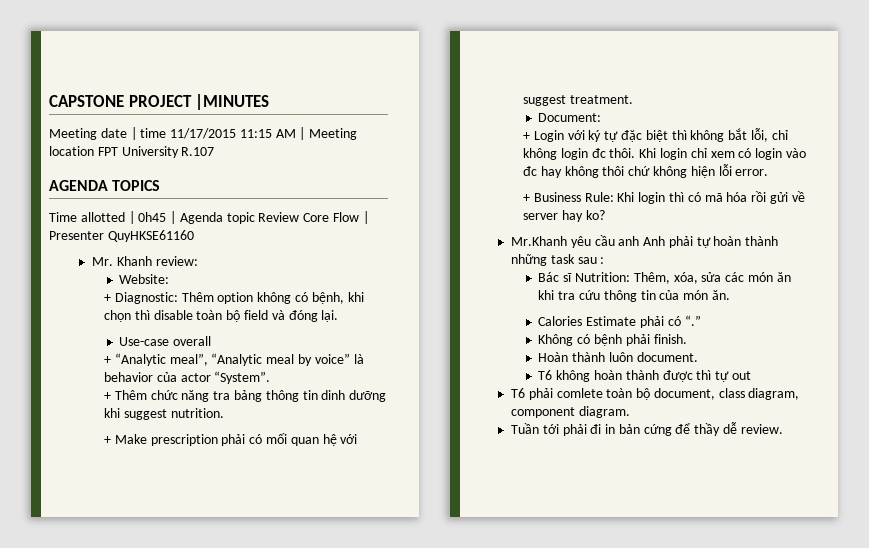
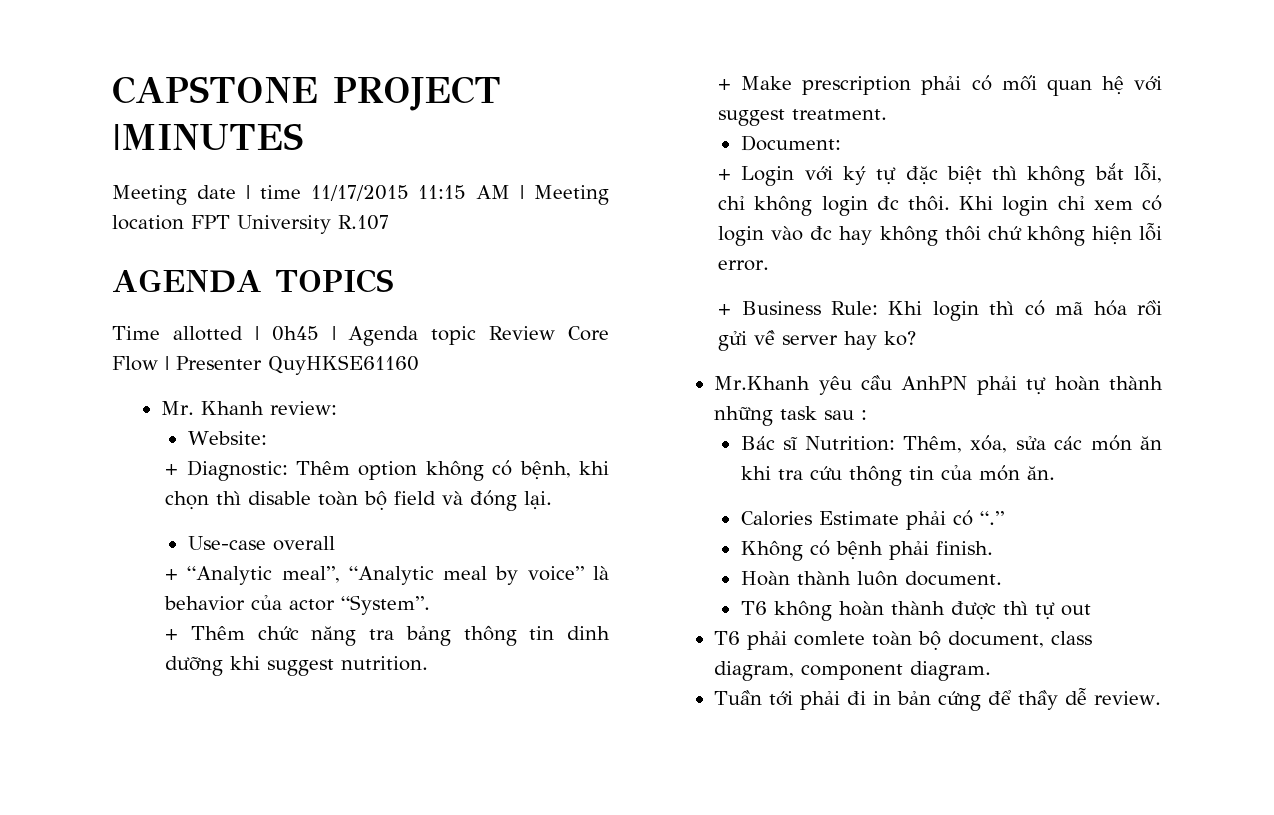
[618,236,666,246] anh Anh -> [901,376,968,390] AnhPN

